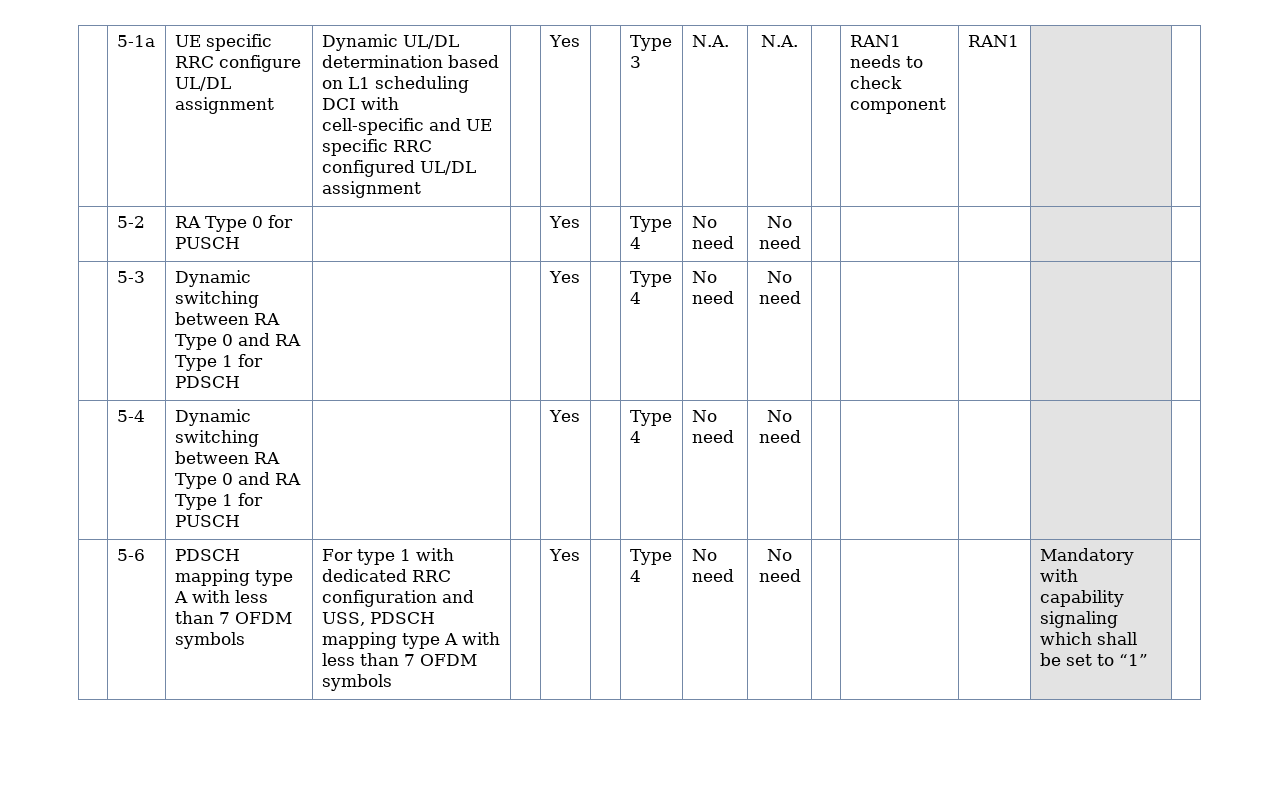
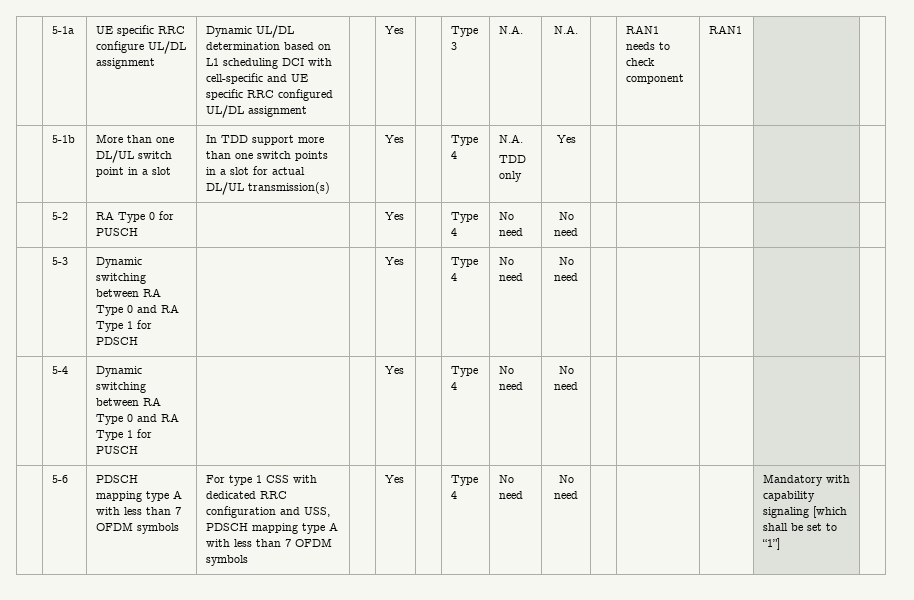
(1019, 41) none -> [51,135,75,143] [95,134,174,143] [95,150,172,163] [95,167,171,177] [205,135,324,145] [205,151,328,161] [205,166,305,175] [205,182,330,195] [384,135,404,143] [450,135,478,146] [450,151,457,159] [498,134,523,143] [498,155,526,163] [498,171,522,182] [556,135,576,143] // | 5-1b | More than one DL/UL switch point in a slot | In TDD support more than one switch points in a slot for actual DL/UL transmission(s) | | Yes | | Type 4 | N.A. // TDD only | Yes | | | | |
(411, 555) none -> [265,475,289,483] CSS
[1039,632,1092,645] which -> [812,506,847,518] [which
[1118,654,1148,666] “1” -> [761,538,780,550] “1”]

